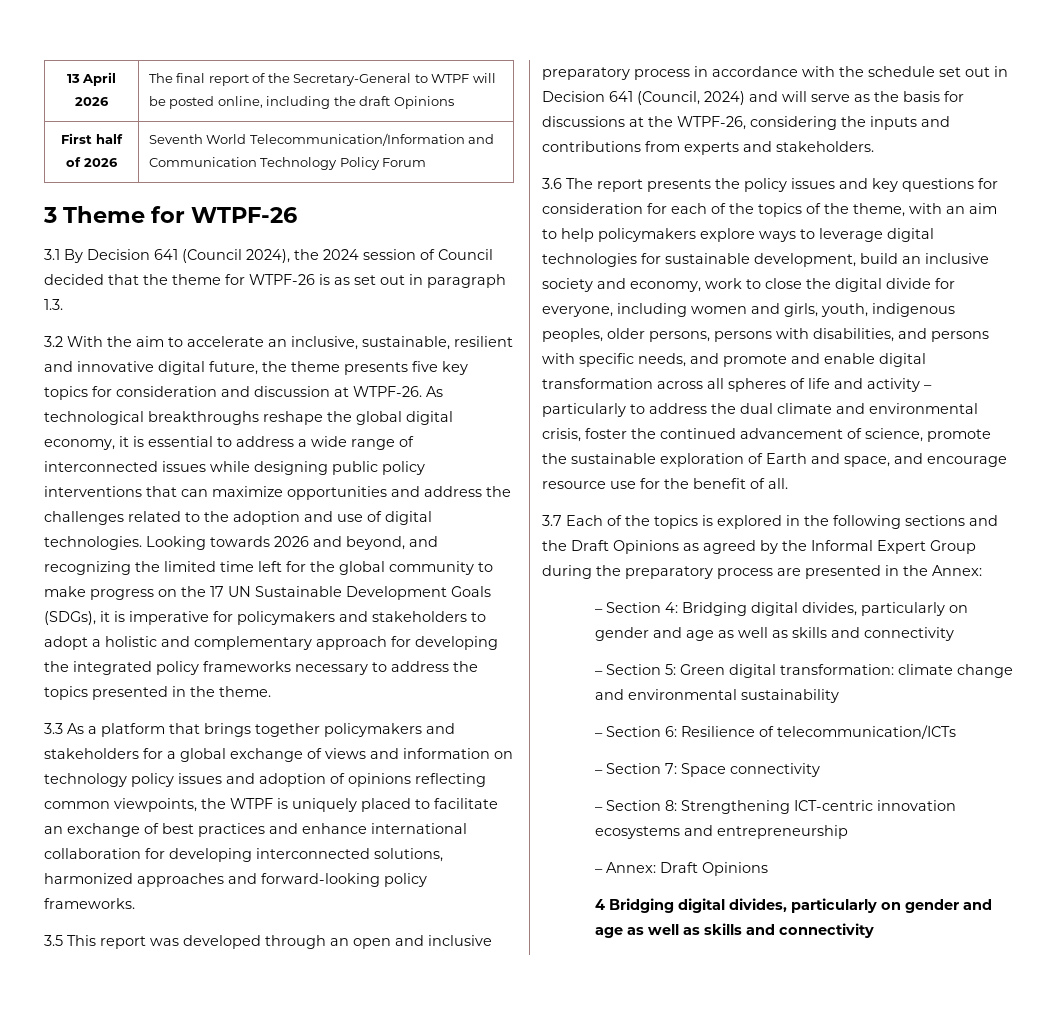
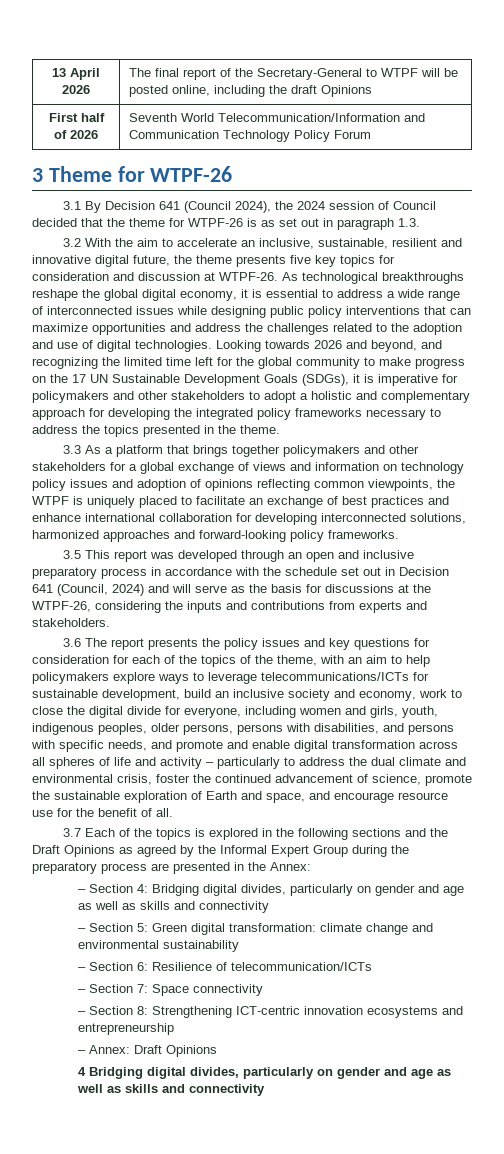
(368, 616) none -> [138,391,168,400] other
(455, 728) none -> [389,445,420,454] other
[887,228,934,242] [542,253,637,267] digital technologies -> [261,672,409,681] telecommunications/ICTs

